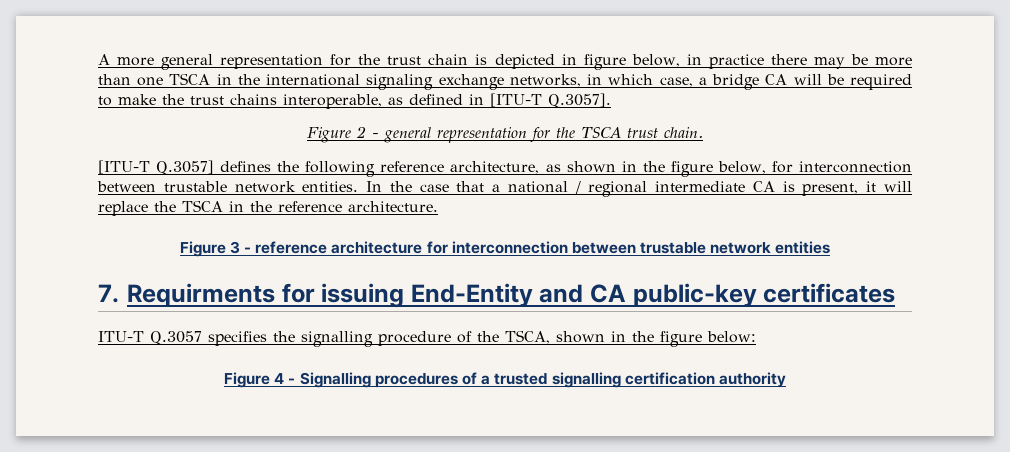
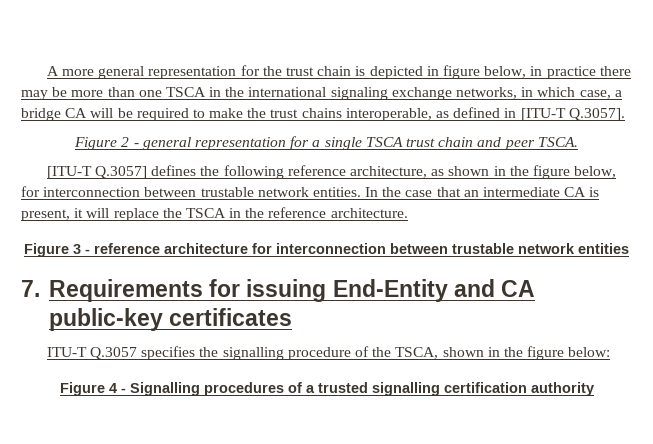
[556,127,703,138] the TSCA trust chain. -> [312,137,578,150] a single TSCA trust chain and peer TSCA.
[492,181,648,197] a national / regional -> [463,190,479,197] an
[127,283,275,307] Requirments -> [48,279,203,302] Requirements

